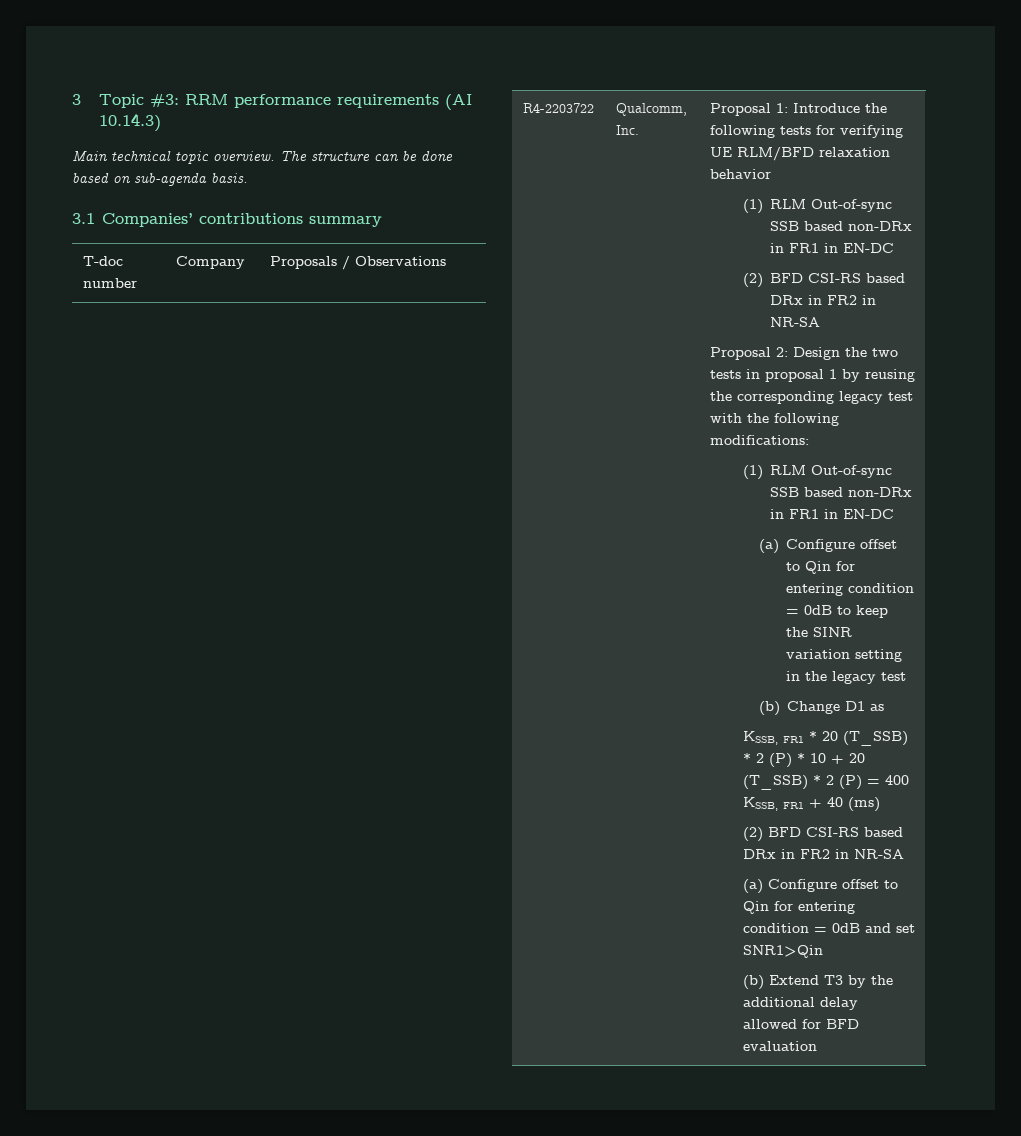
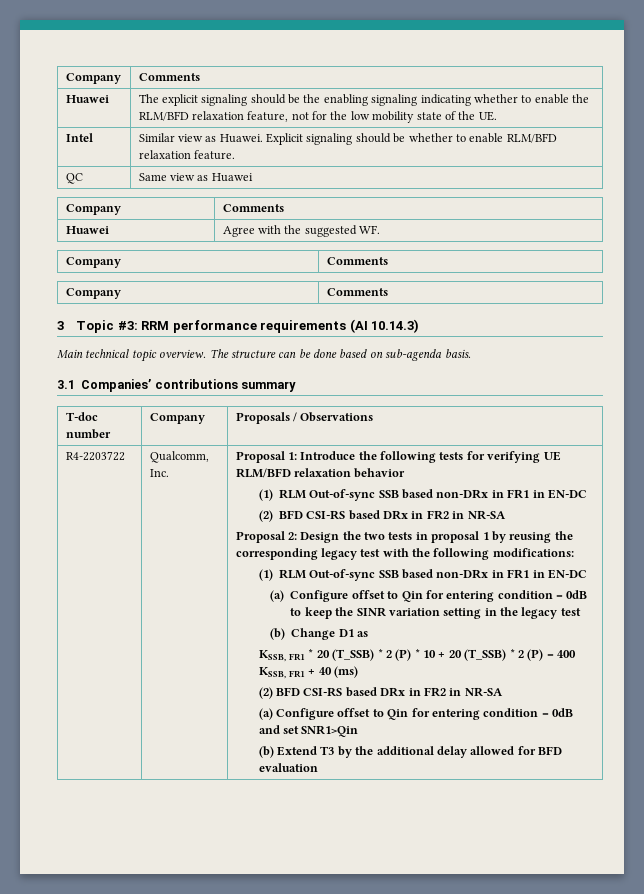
(72, 99) none -> [65,73,121,84] [138,73,200,81] [65,95,109,103] [138,94,590,106] [138,111,497,123] [65,133,93,142] [138,133,557,145] [138,150,235,160] [65,173,83,184] [138,173,253,182] [65,204,121,215] [222,204,284,212] [65,226,109,234] [222,225,381,237] [65,257,121,268] [326,257,388,265] [65,288,121,299] [326,288,388,296] Company | Comments // Huawei | The explicit signaling should be the enabling signaling indicating whether to enable the RLM/BFD relaxation feature, not for the low mobility state of the UE. // Intel | Similar view as Huawei. Explicit signaling should be whether to enable RLM/BFD relaxation feature. // QC | Same view as Huawei // Company | Comments // Huawei | Agree with the suggested WF. // Company | Comments // Company | Comments //

